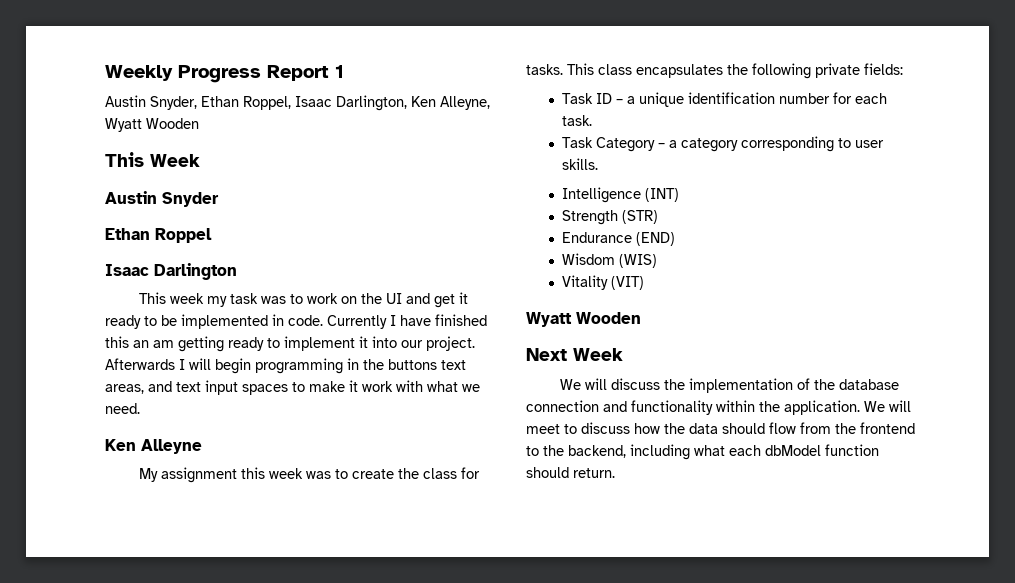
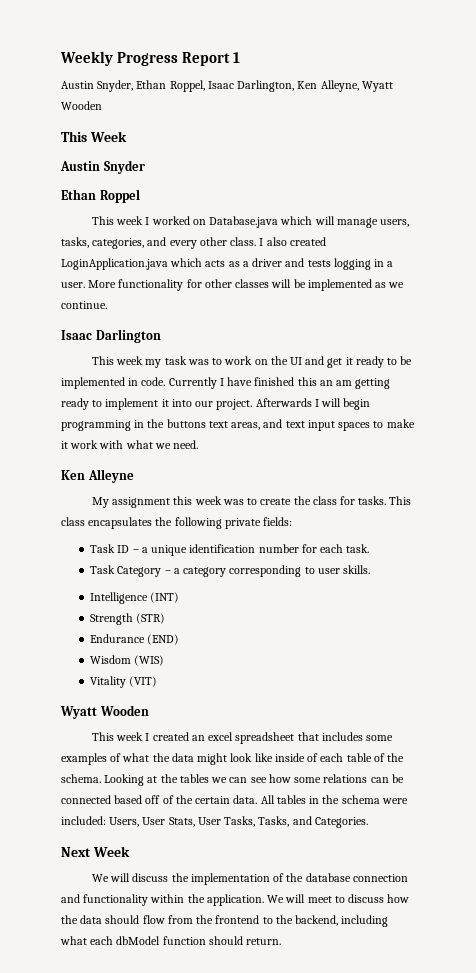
(212, 235) none -> [91,216,410,228] [61,237,326,249] [61,258,394,270] [61,279,405,291] [61,301,107,309] // This week I worked on Database.java which will manage users, tasks, categories, and every other class. I also created LoginApplication.java which acts as a driver and tests logging in a user. More functionality for other classes will be implemented as we continue.
(641, 318) none -> [91,732,394,744] [61,753,405,765] [61,774,404,786] [61,795,408,804] [61,816,368,828] // This week I created an excel spreadsheet that includes some examples of what the data might look like inside of each table of the schema. Looking at the tables we can see how some relations can be connected based off of the certain data. All tables in the schema were included: Users, User Stats, User Tasks, Tasks, and Categories.

